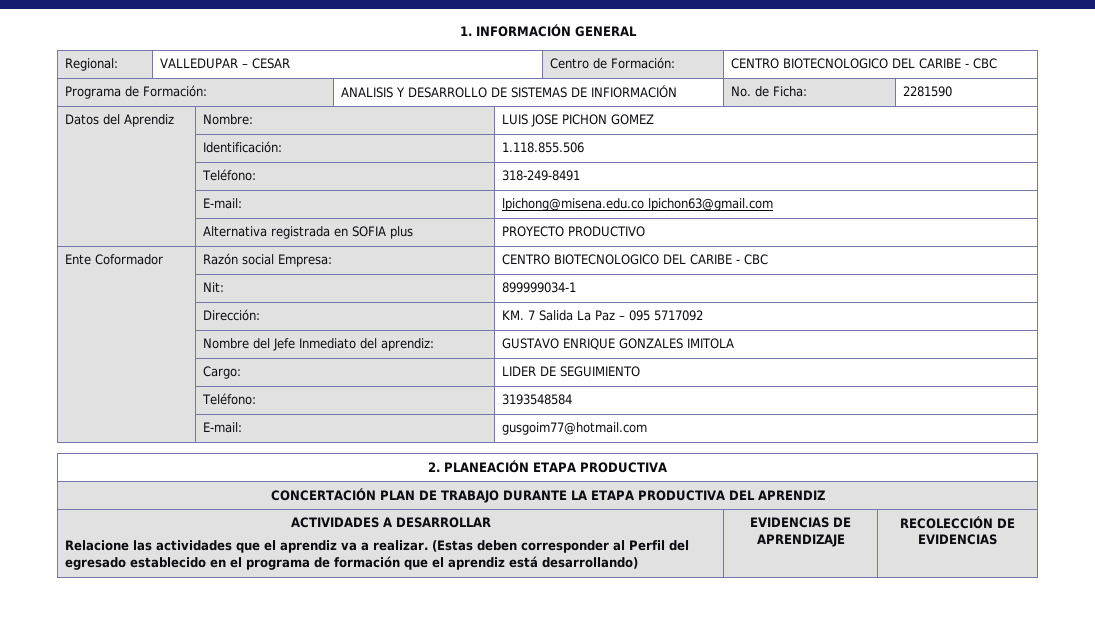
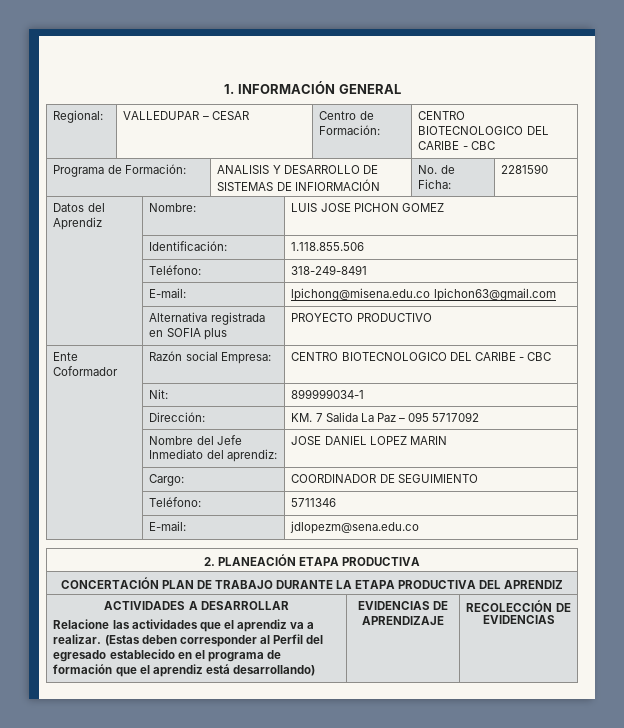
[501,338,734,350] GUSTAVO ENRIQUE GONZALES IMITOLA -> [291,436,447,445] JOSE DANIEL LOPEZ MARIN
[501,366,536,376] LIDER -> [291,474,378,483] COORDINADOR
[501,394,572,405] [202,422,242,433] [501,422,647,435] 3193548584 // | E-mail: | gusgoim77@hotmail.com -> [291,498,337,507] [149,521,187,531] [290,521,420,534] 5711346 // | E-mail: | jdlopezm@sena.edu.co

